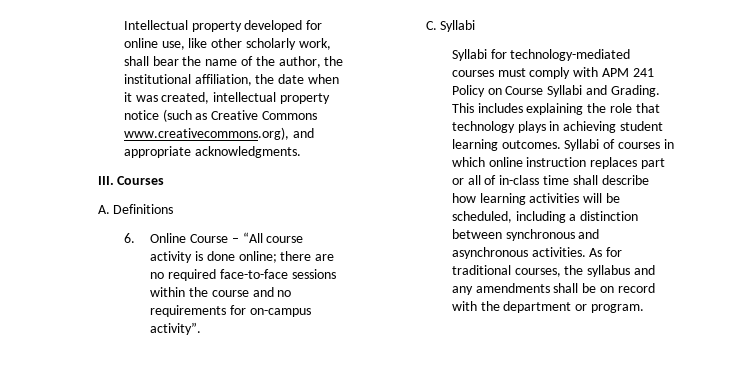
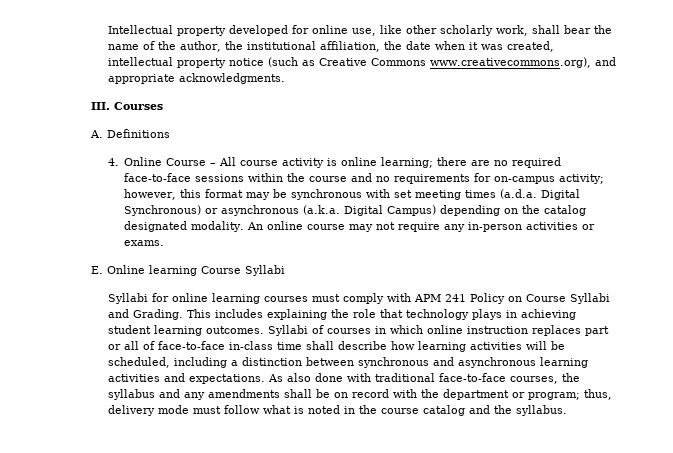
[123,233,135,243] 6. -> [107,158,119,166] 4.
[242,232,263,243] “All -> [219,157,237,166] All
[206,251,277,263] done online; -> [341,157,434,168] online learning;
[150,322,202,335] [425,21,437,30] activity”. // C. -> [559,174,605,184] [124,189,581,200] [124,205,587,216] [124,221,596,232] [124,240,165,246] [91,265,242,276] activity; however, this format may be synchronous with set meeting times (a.d.a. Digital Synchronous) or asynchronous (a.k.a. Digital Campus) depending on the catalog designated modality. An online course may not require any in-person activities or exams. // E. Online learning Course
[510,49,631,61] technology-mediated -> [171,293,260,304] online learning
(497, 180) none -> [157,341,225,350] face-to-face
[531,247,623,257] [451,265,511,275] activities. As for traditional -> [539,357,588,368] [107,373,506,384] learning activities and expectations. As also done with traditional face-to-face
[591,304,645,313] program. -> [527,389,612,400] [107,405,567,416] program; thus, delivery mode must follow what is noted in the course catalog and the syllabus.

